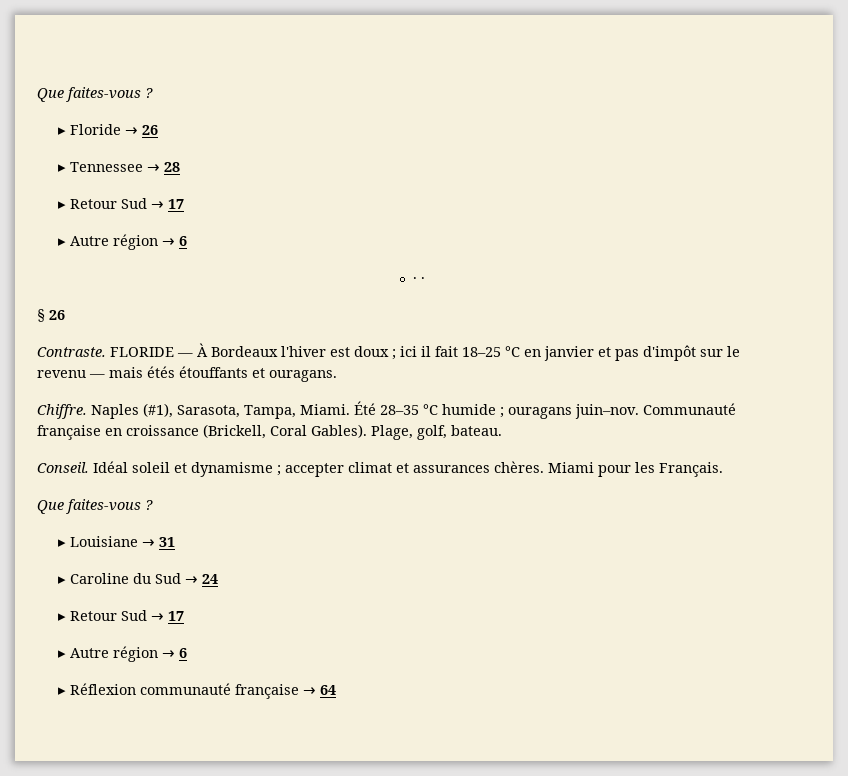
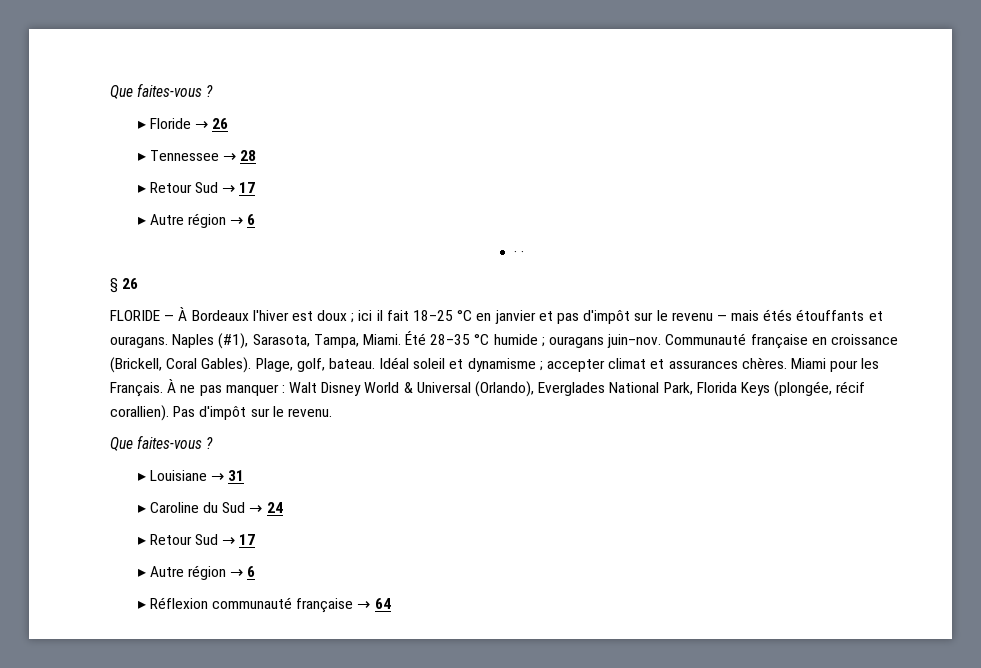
[37,347,106,357] Contraste. -> (139, 283) none
[37,404,87,419] // Chiffre. -> (168, 342) none
[37,462,89,473] // Conseil. -> (375, 363) none
(723, 469) none -> [167,379,866,397] [110,405,332,421] À ne pas manquer : Walt Disney World & Universal (Orlando), Everglades National Park, Florida Keys (plongée, récif corallien). Pas d'impôt sur le revenu.

